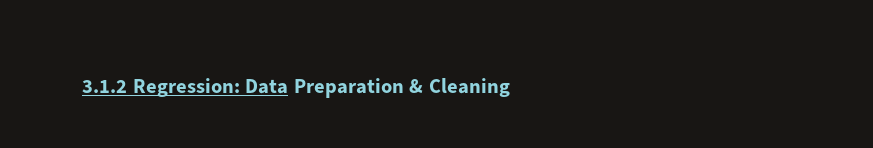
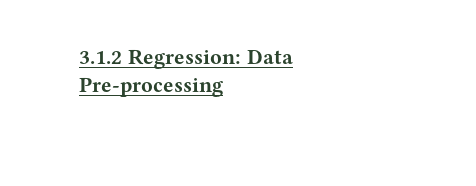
[293,78,510,98] Preparation & Cleaning -> [79,77,223,97] Pre-processing

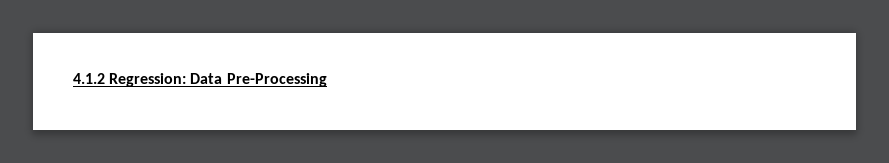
[79,51,122,64] 3.1.2 -> [73,73,105,84] 4.1.2
[79,77,223,97] Pre-processing -> [226,73,327,87] Pre-Processing

